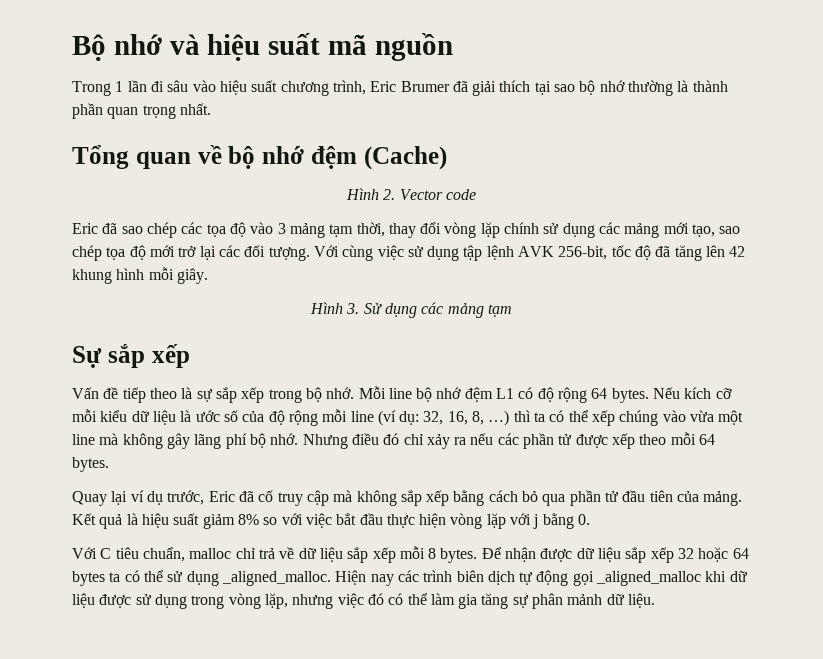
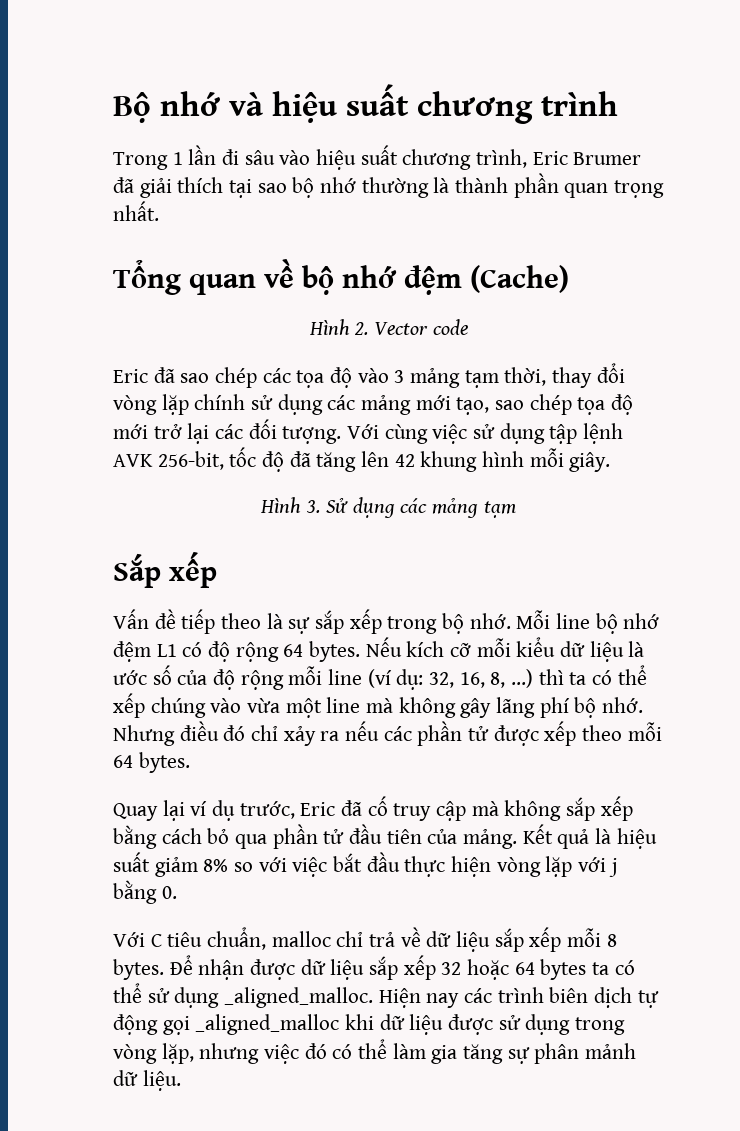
[328,33,453,61] mã nguồn -> [417,91,618,124] chương trình
[72,344,145,368] Sự sắp -> [113,553,161,588] Sắp

